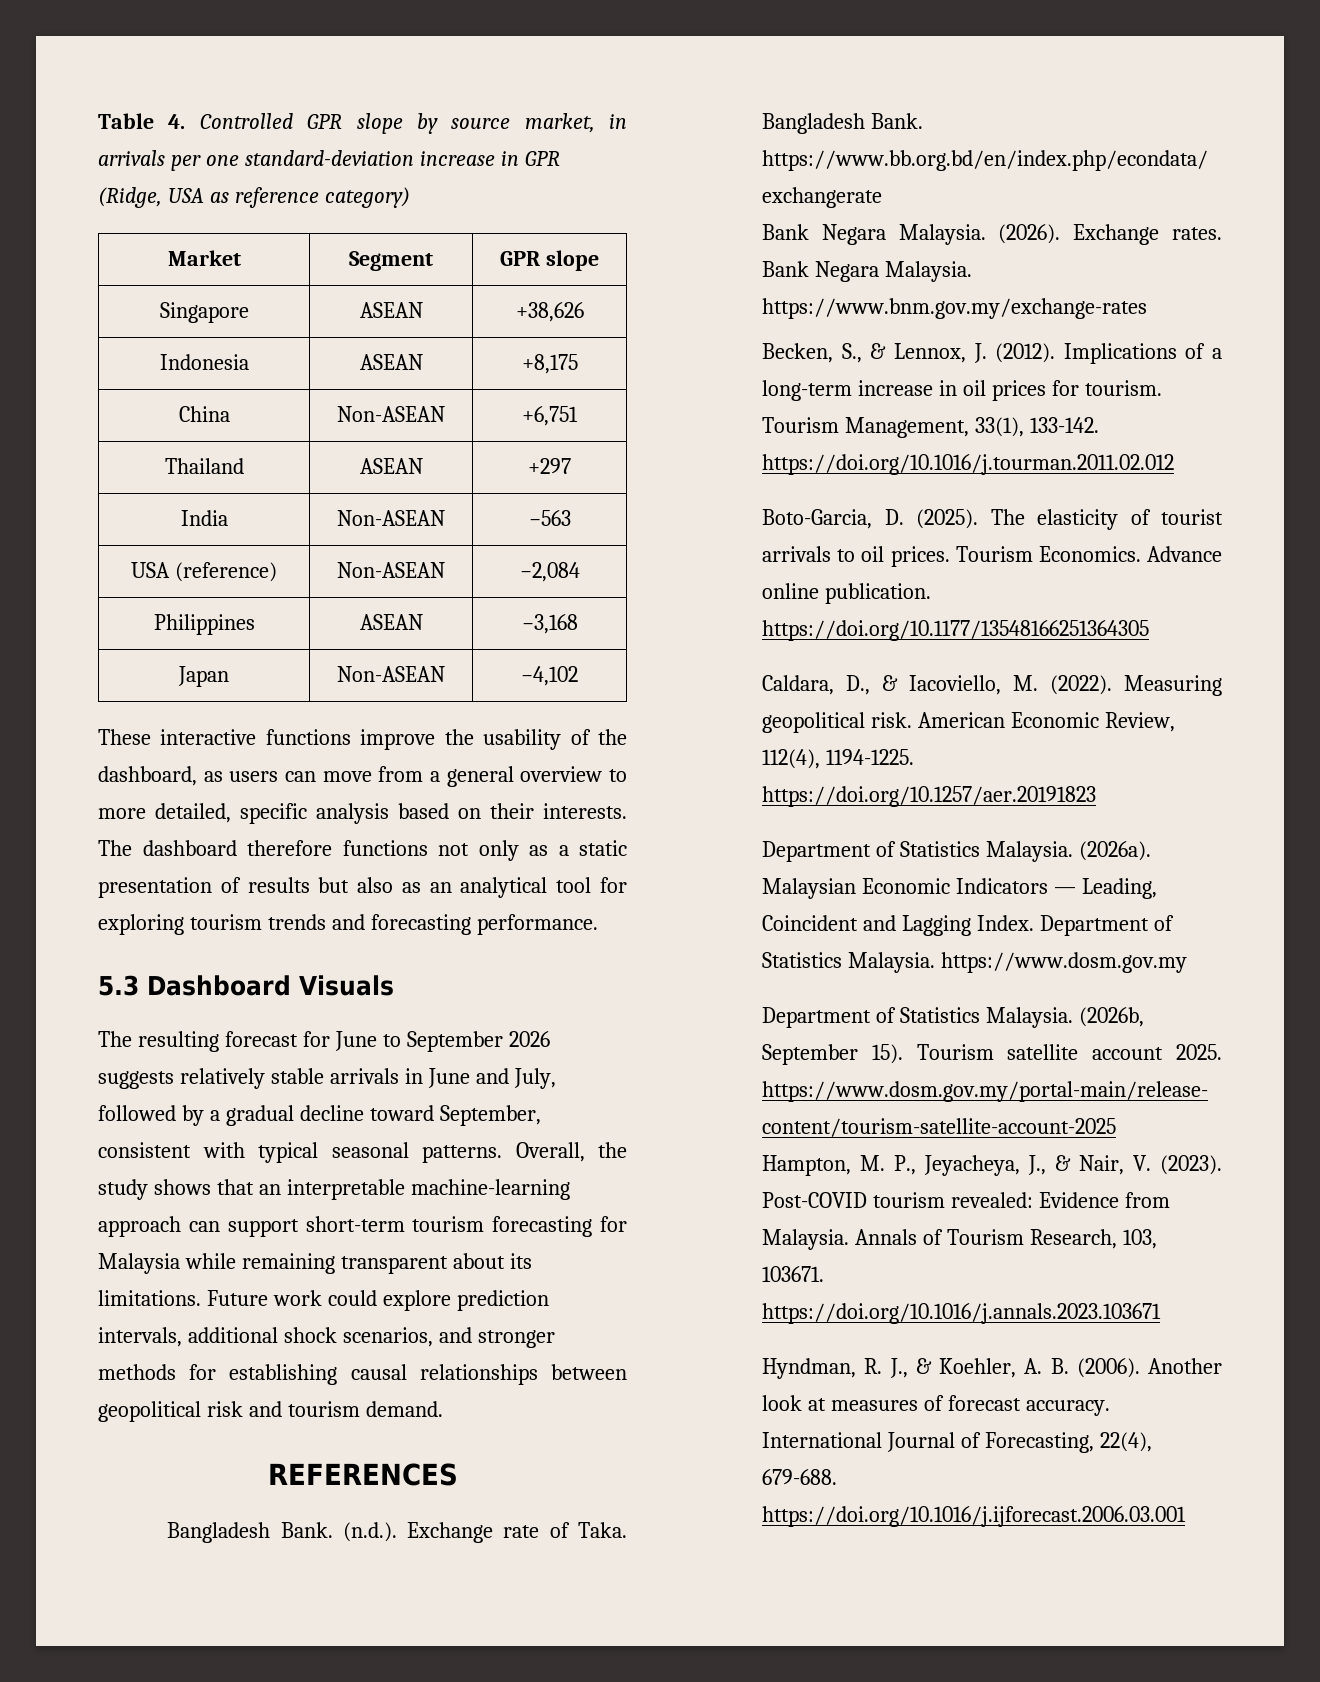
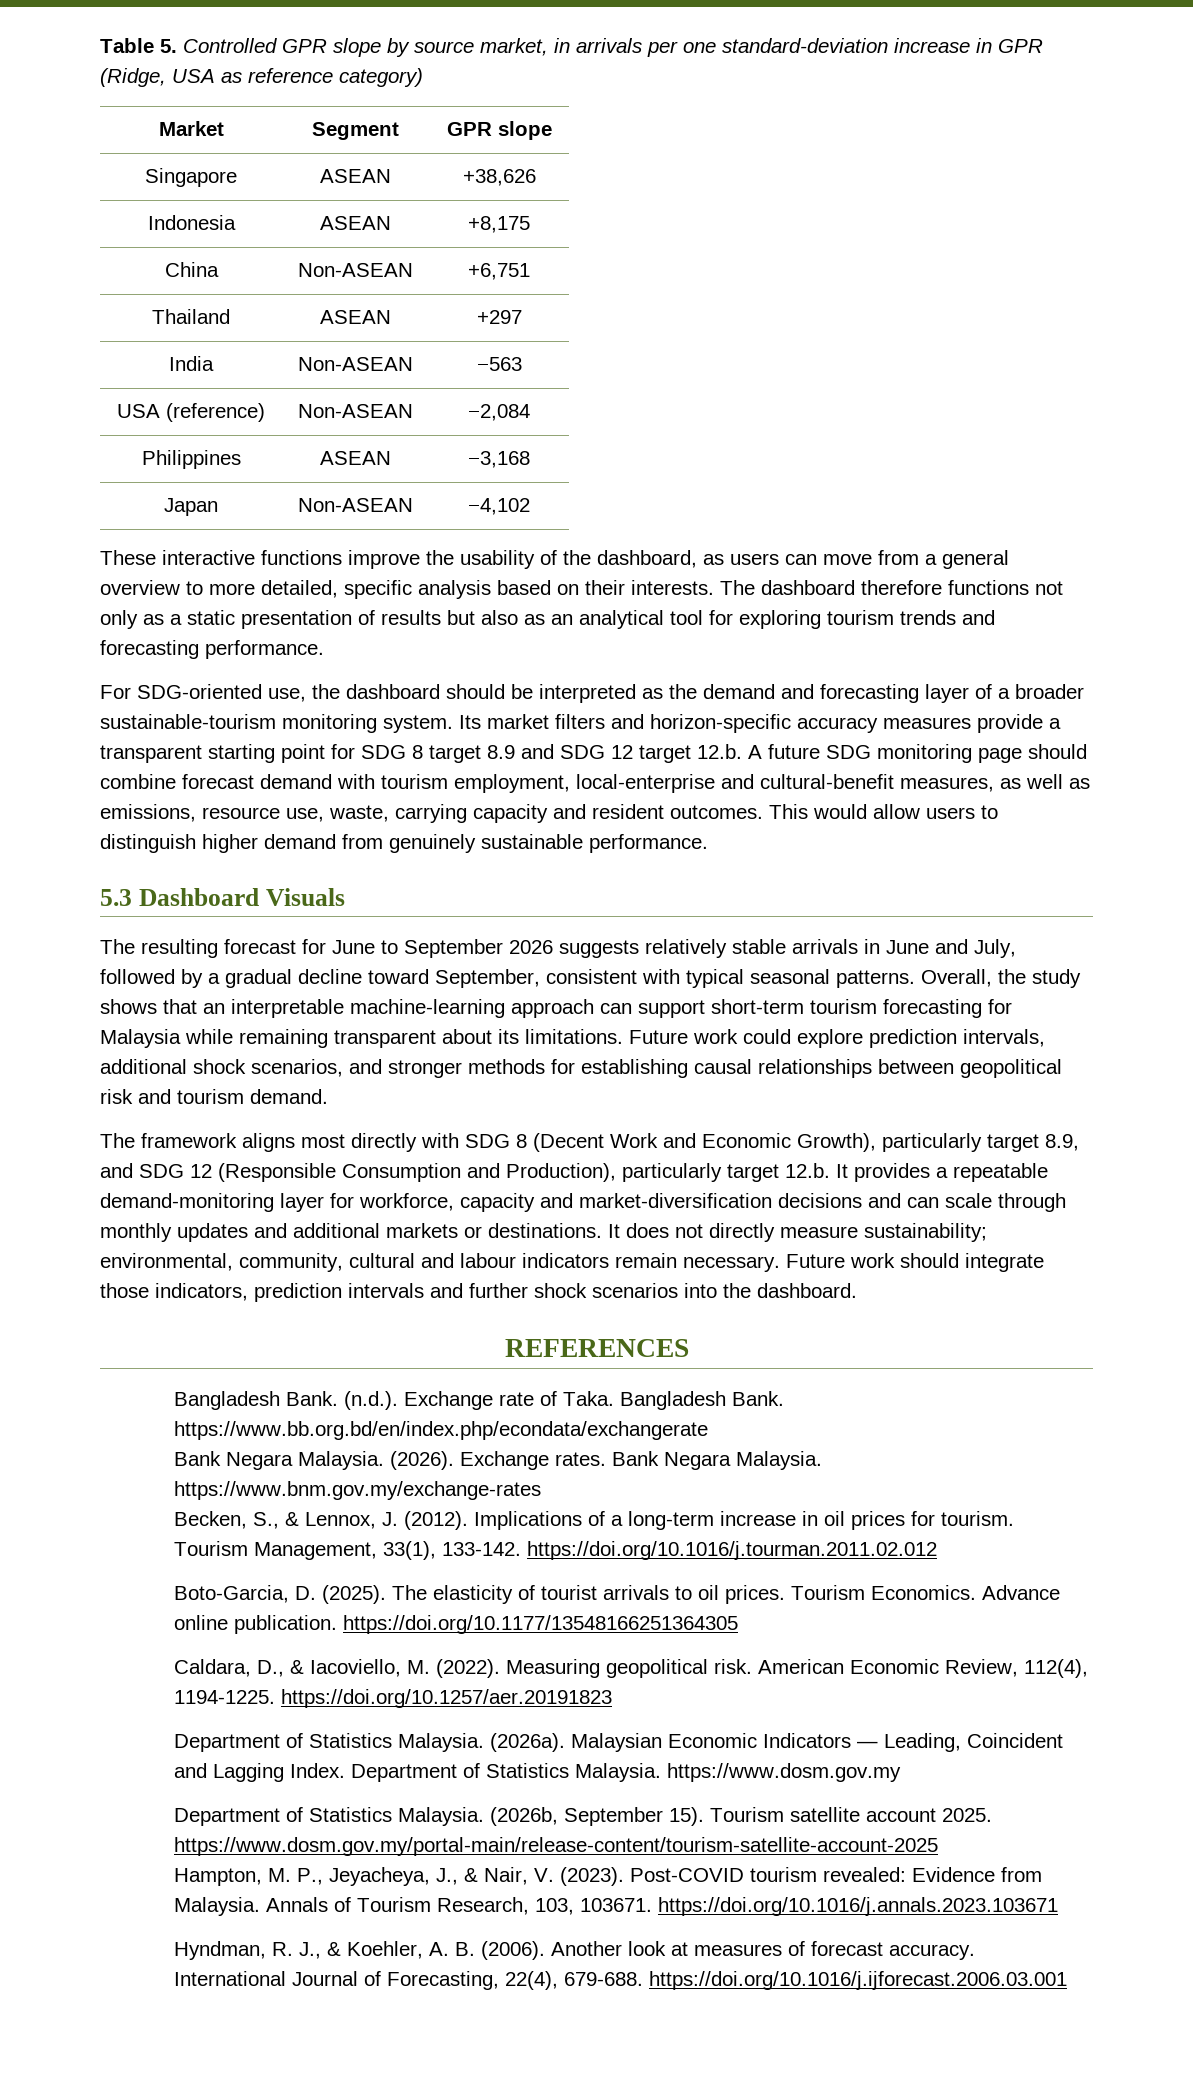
[168,114,186,129] 4. -> [160,39,177,53] 5.
(598, 924) none -> [100,684,1084,703] [100,714,1061,733] [100,744,1087,763] [100,774,1090,793] [100,804,998,823] [100,834,708,853] // For SDG-oriented use, the dashboard should be interpreted as the demand and forecasting layer of a broader sustainable-tourism monitoring system. Its market filters and horizon-specific accuracy measures provide a transparent starting point for SDG 8 target 8.9 and SDG 12 target 12.b. A future SDG monitoring page should combine forecast demand with tourism employment, local-enterprise and cultural-benefit measures, as well as emissions, resource use, waste, carrying capacity and resident outcomes. This would allow users to distinguish higher demand from genuinely sustainable performance.
(443, 1409) none -> [100,1133,1079,1152] [100,1163,1048,1182] [100,1193,1066,1212] [100,1223,987,1242] [100,1253,1044,1272] [100,1283,857,1302] // The framework aligns most directly with SDG 8 (Decent Work and Economic Growth), particularly target 8.9, and SDG 12 (Responsible Consumption and Production), particularly target 12.b. It provides a repeatable demand-monitoring layer for workforce, capacity and market-diversification decisions and can scale through monthly updates and additional markets or destinations. It does not directly measure sustainability; environmental, community, cultural and labour indicators remain necessary. Future work should integrate those indicators, prediction intervals and further shock scenarios into the dashboard.

